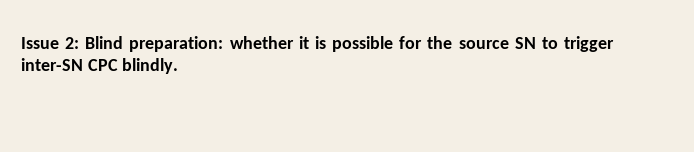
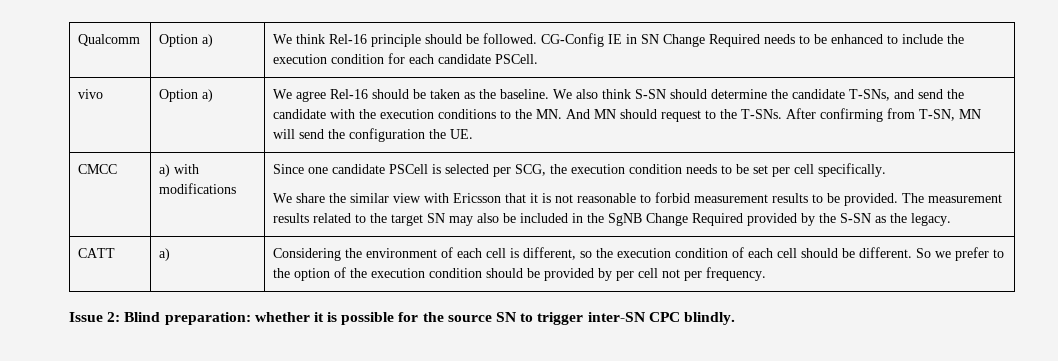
(21, 43) none -> [78,34,141,46] [159,34,214,47] [273,33,965,47] [273,53,539,64] [78,89,104,99] [159,89,214,102] [273,89,965,102] [273,108,982,122] [273,128,474,142] [78,164,118,174] [159,164,200,177] [159,183,237,194] [273,163,887,177] [273,192,1003,206] [273,213,952,226] [78,248,116,258] [159,248,171,261] [273,247,1005,261] [273,267,767,281] Qualcomm | Option a) | We think Rel-16 principle should be followed. CG-Config IE in SN Change Required needs to be enhanced to include the execution condition for each candidate PSCell. // vivo | Option a) | We agree Rel-16 should be taken as the baseline. We also think S-SN should determine the candidate T-SNs, and send the candidate with the execution conditions to the MN. And MN should request to the T-SNs. After confirming from T-SN, MN will send the configuration the UE. // CMCC | a) with modifications | Since one candidate PSCell is selected per SCG, the execution condition needs to be set per cell specifically. // We share the similar view with Ericsson that it is not reasonable to forbid measurement results to be provided. The measurement results related to the target SN may also be included in the SgNB Change Required provided by the S-SN as the legacy. // CATT | a) | Considering the environment of each cell is different, so the execution condition of each cell should be different. So we prefer to the option of the execution condition should be provided by per cell not per frequency. //

